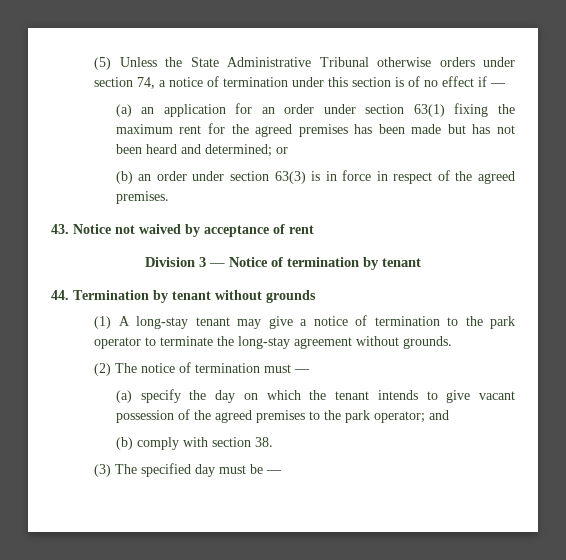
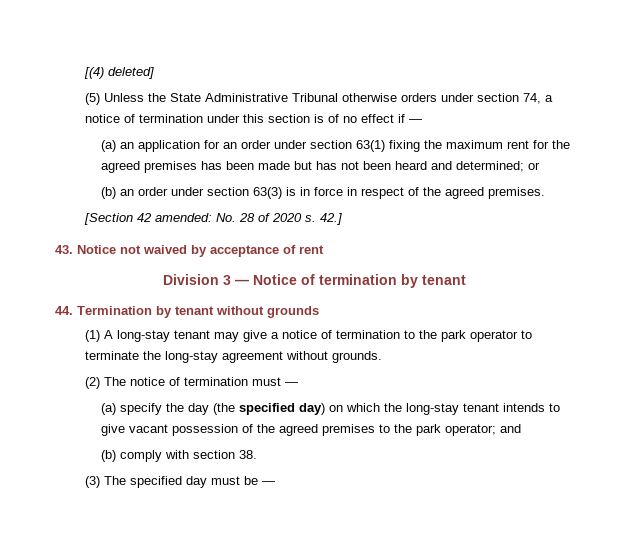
(94, 63) none -> [84,67,155,79] [(4) deleted] //
(169, 197) none -> [84,213,343,225] // [Section 42 amended: No. 28 of 2020 s. 42.]
(236, 396) none -> [212,403,325,415] (the specified day)
(327, 395) none -> [405,403,459,415] long-stay

